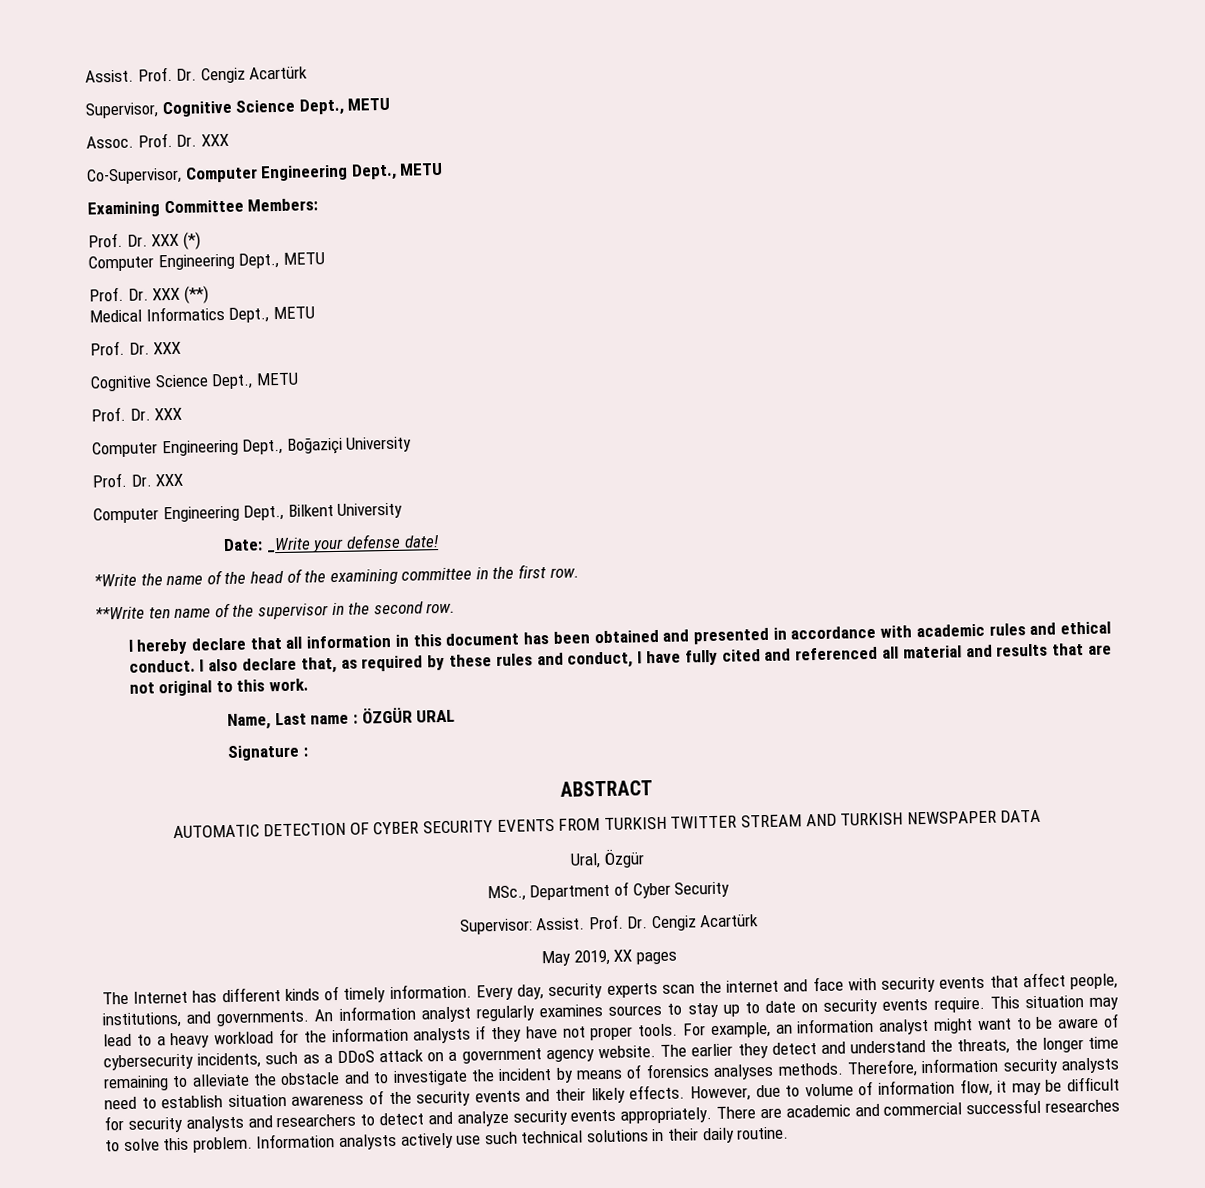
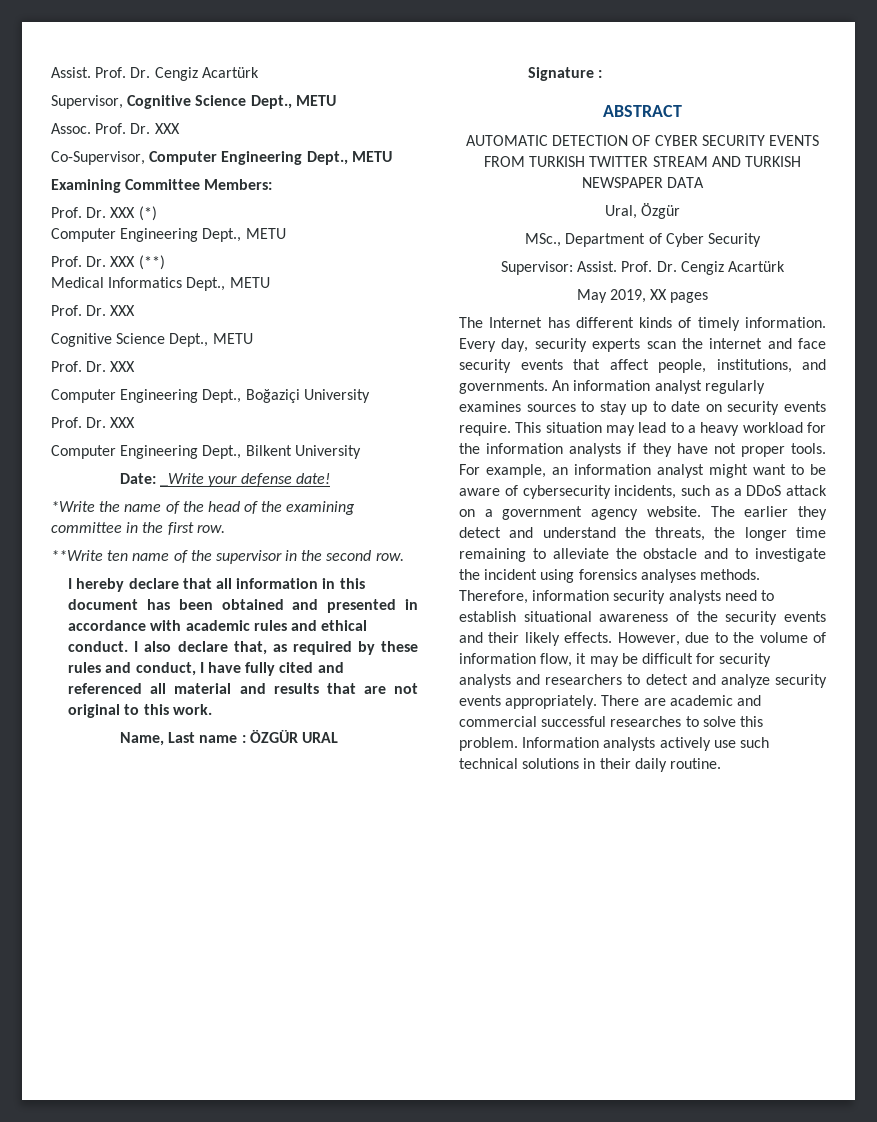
[847,977,877,991] with -> (826, 343) none
[555,1064,643,1083] by means of -> [540,569,575,583] using
[227,1093,287,1108] situation -> [523,611,592,622] situational
(801, 1091) none -> [733,632,755,643] the

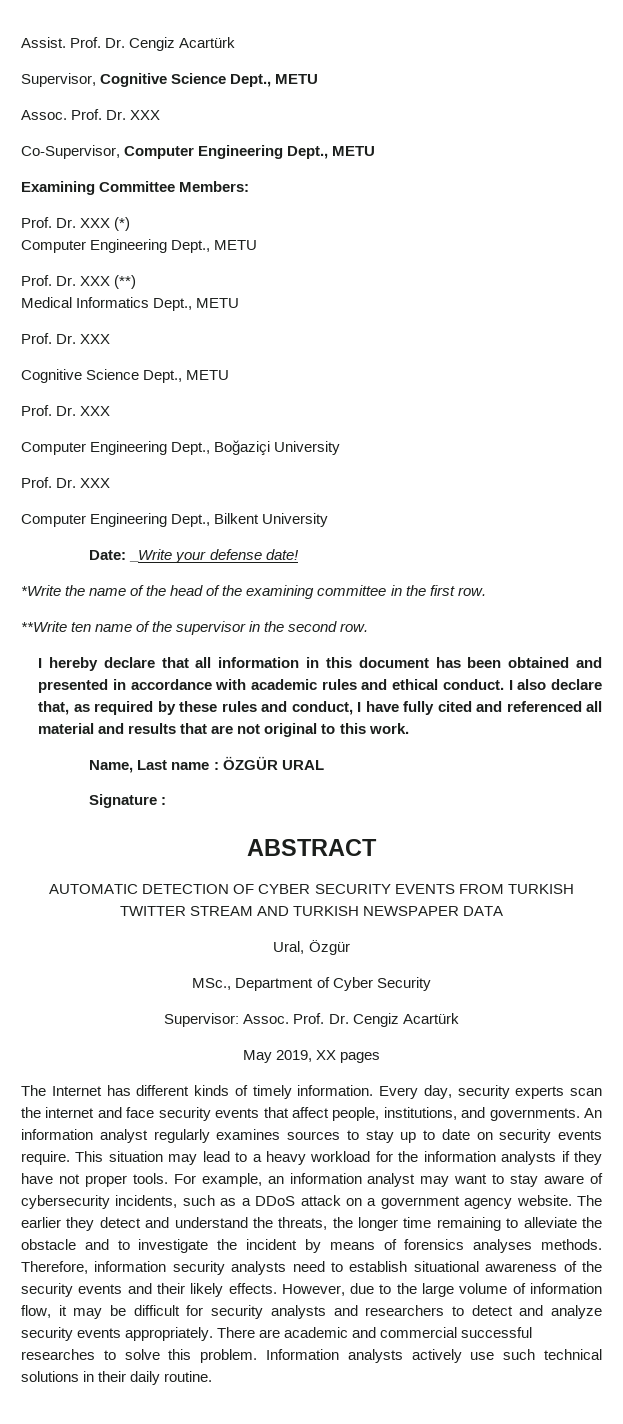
[577,261,618,272] Assist. -> [243,1014,290,1024] Assoc.
[709,464,748,478] might -> [420,1176,450,1187] may
[810,464,826,475] be -> [510,1174,539,1187] stay
[540,569,575,583] using -> [304,1239,397,1253] by means of
(755, 637) none -> [422,1283,455,1297] large

